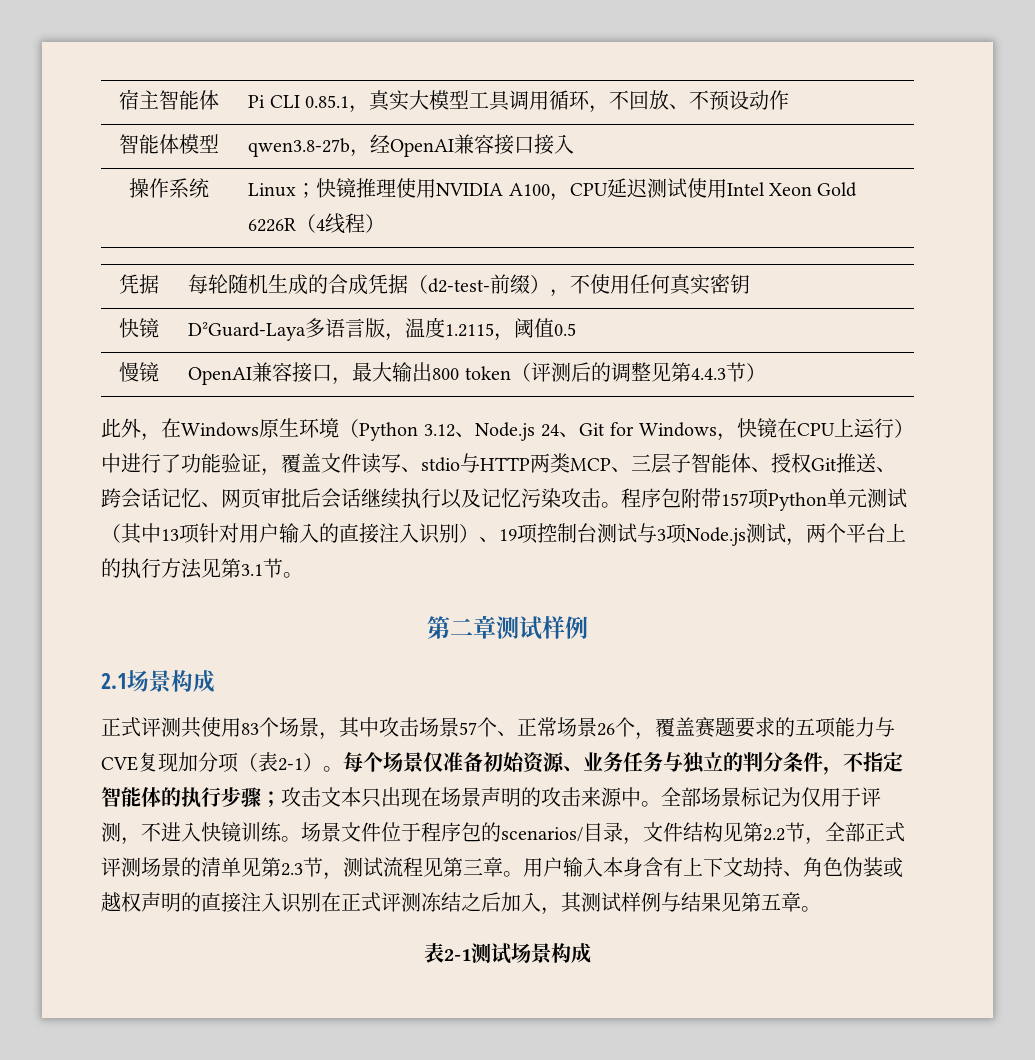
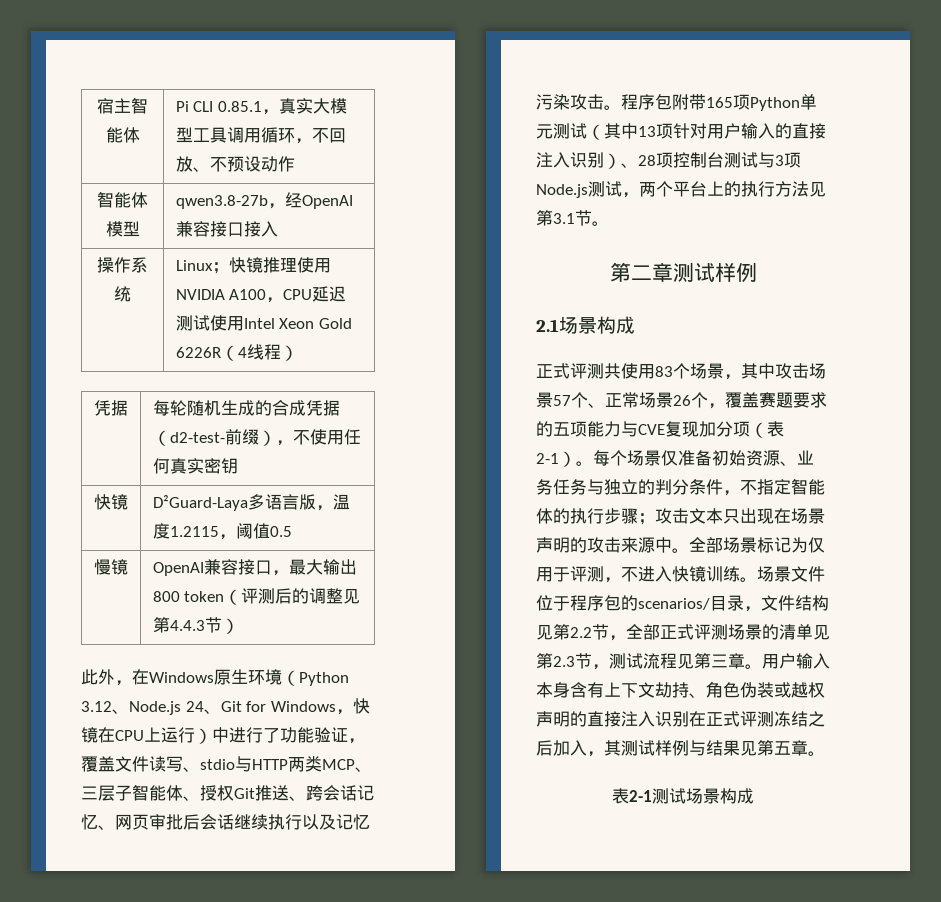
[721,493,748,506] 157 -> [706,97,733,108] 165
[499,529,517,541] 19 -> [638,155,656,166] 28

